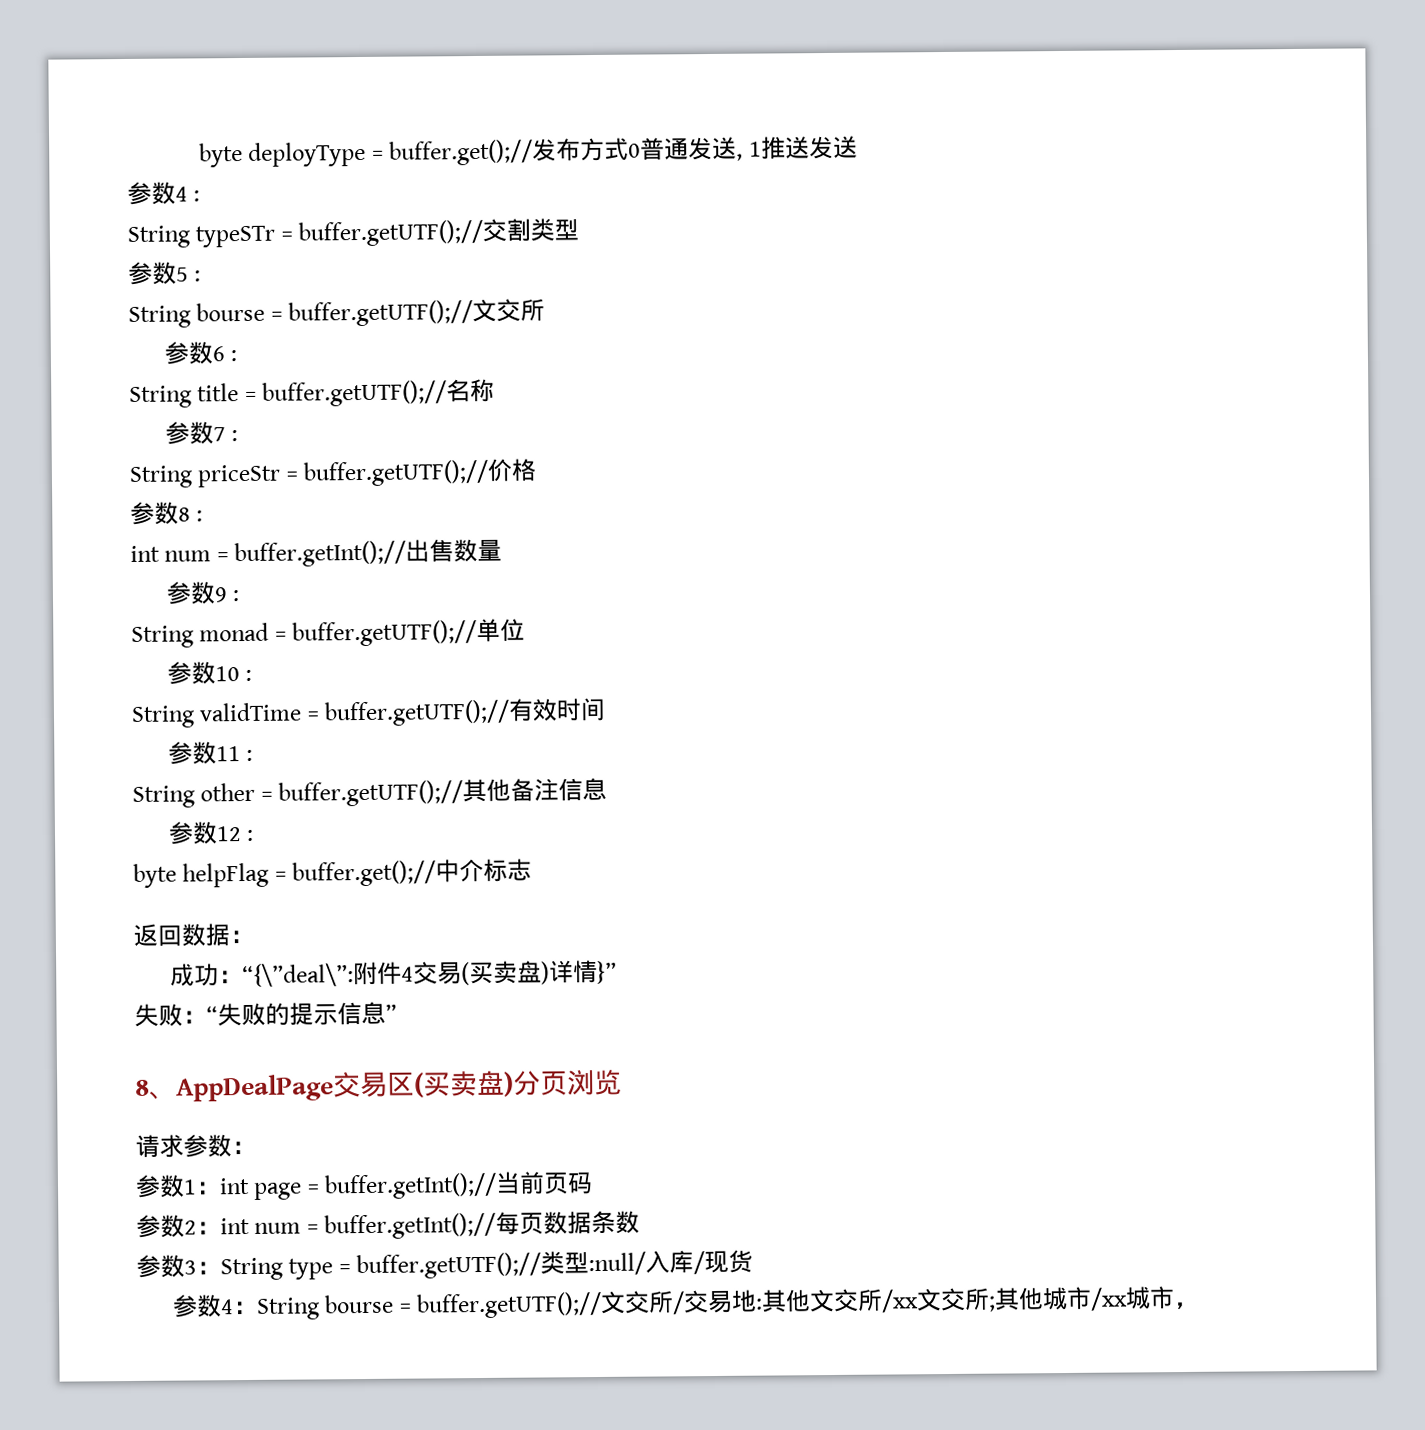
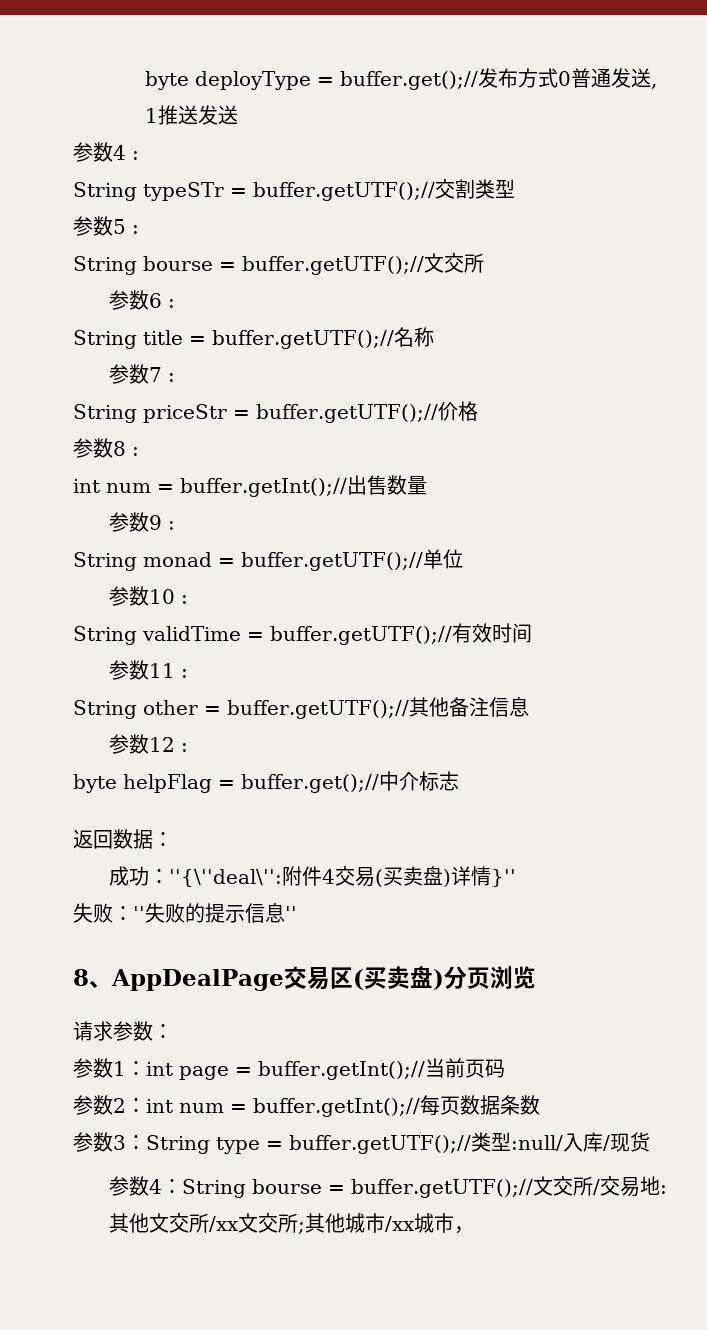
[241,963,354,988] “{\”deal\”: -> [169,869,283,887] ''{\''deal\'':
[596,960,617,985] }” -> [491,869,517,887] }''
[206,1006,218,1024] “ -> [133,906,145,921] ''
[385,1003,397,1022] ” -> [285,906,297,921] ''

